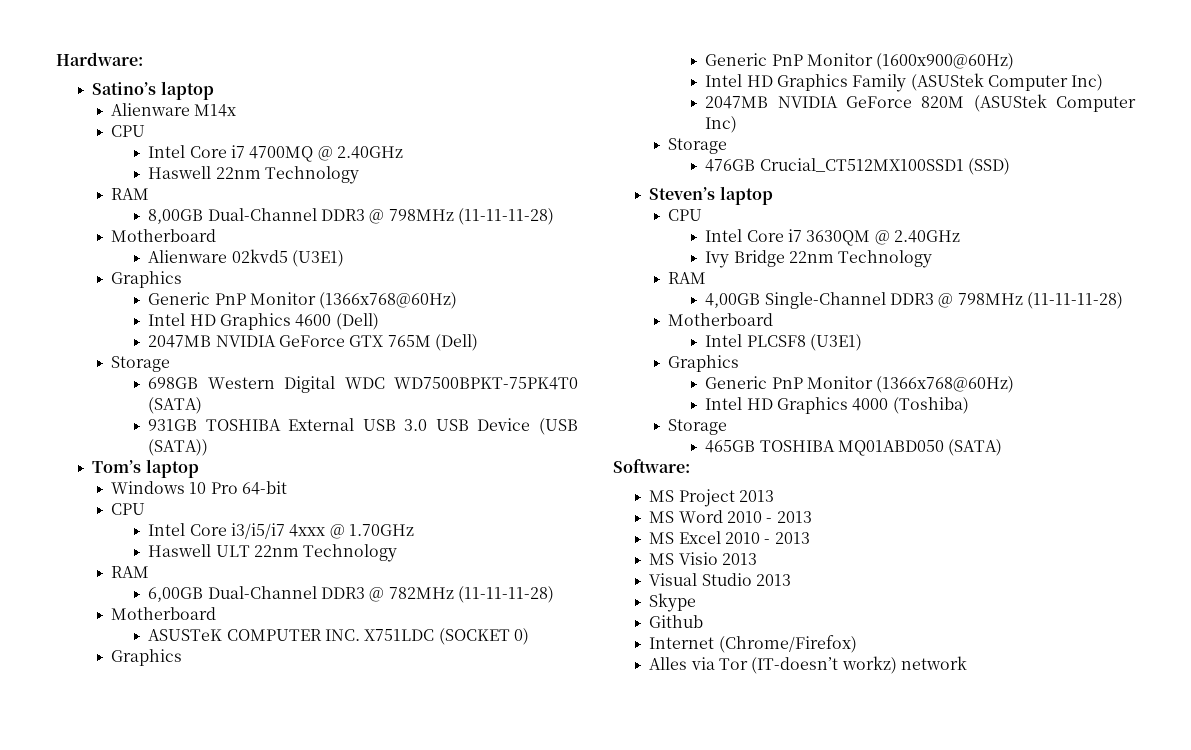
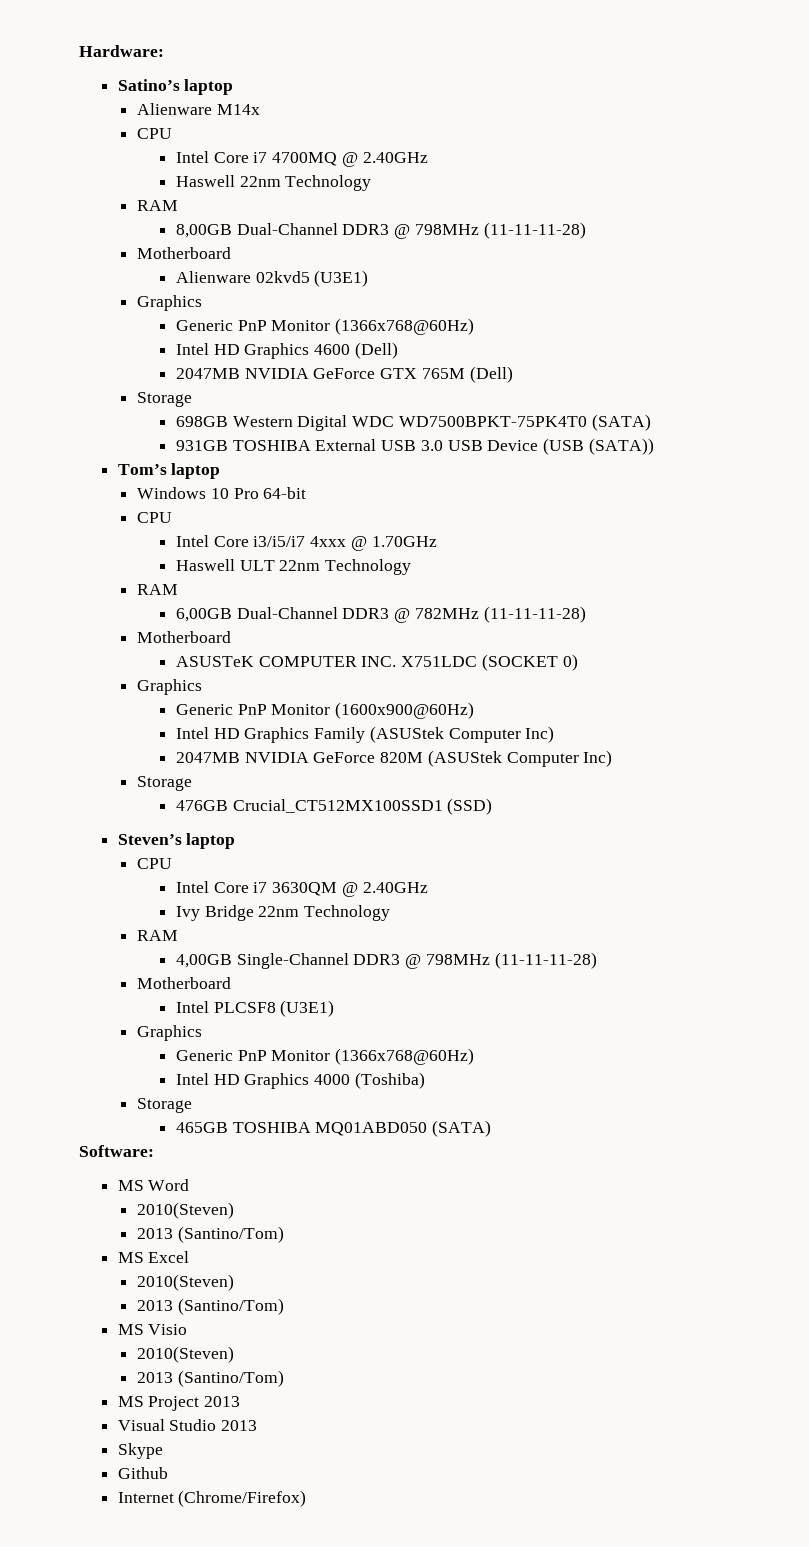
[678,489,774,507] [649,510,812,523] Project 2013 // MS Word 2010 - 2013 -> [148,1179,190,1191] [137,1202,235,1219] [137,1226,284,1243] Word // 2010(Steven) // 2013 (Santino/Tom)
[724,532,810,544] 2010 - 2013 -> [137,1274,235,1291] [137,1298,284,1315] // 2010(Steven) // 2013 (Santino/Tom)
(718, 558) none -> [137,1346,235,1363] [137,1370,284,1387] [117,1396,200,1411] // 2010(Steven) // 2013 (Santino/Tom) // MS Project
[649,656,967,674] // Alles via Tor (IT-doesn’t workz) network -> (307, 1498) none

